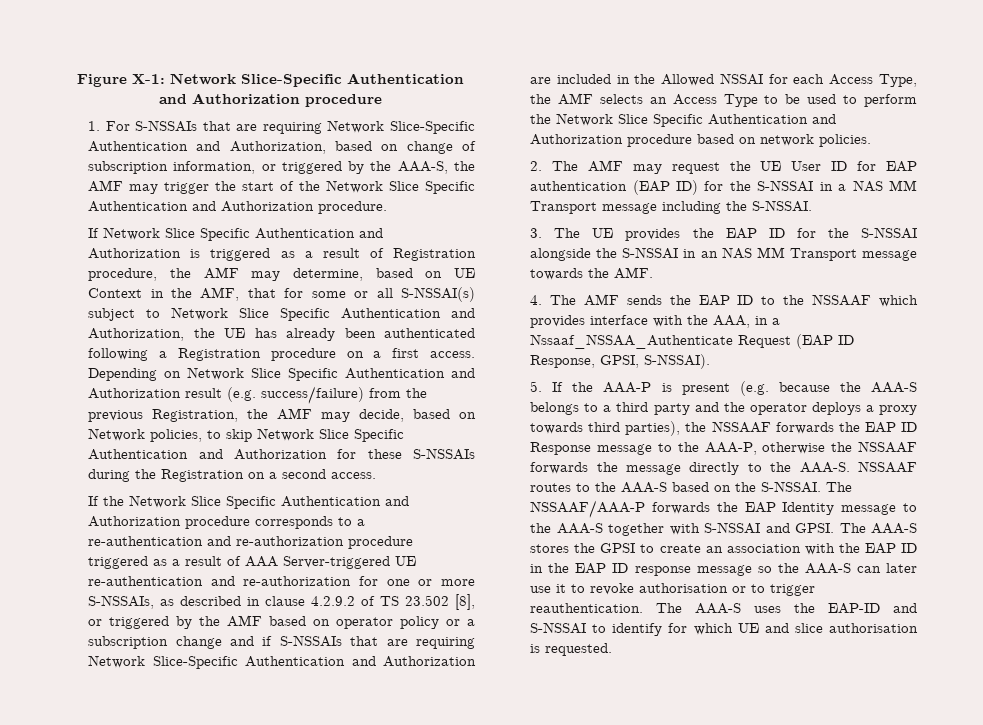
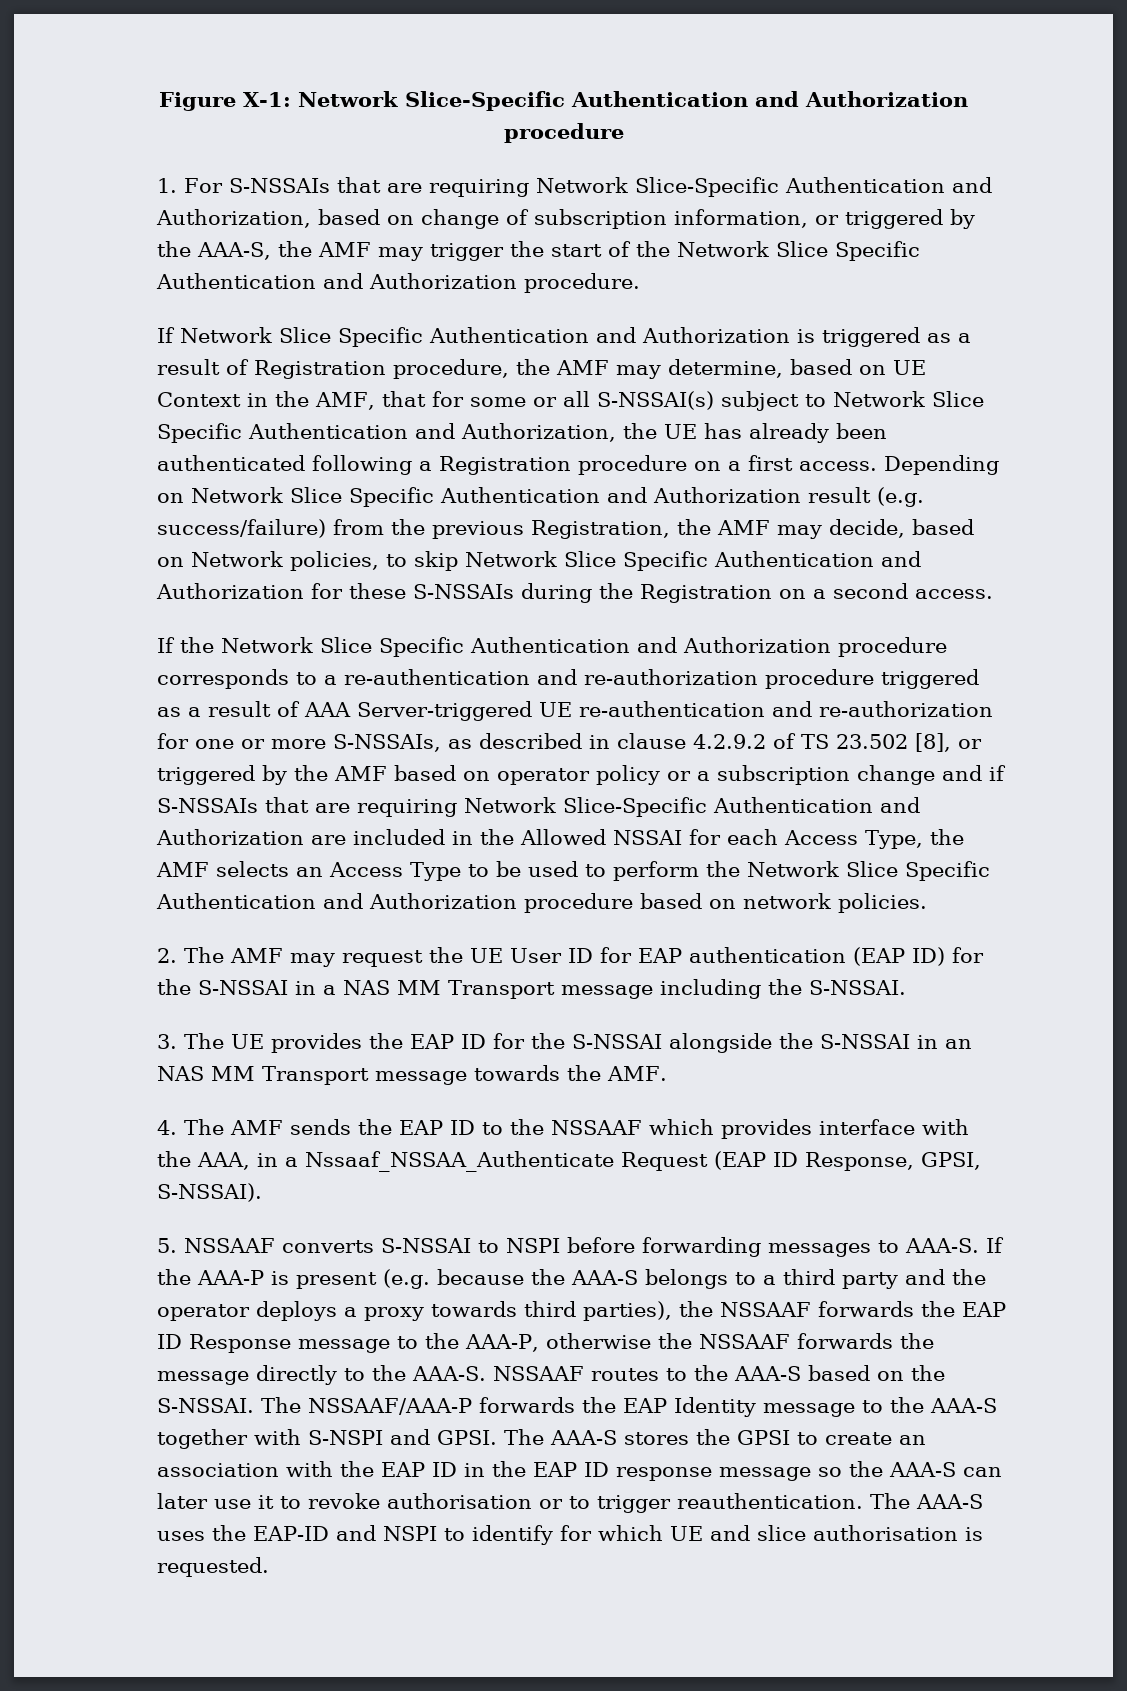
(543, 386) none -> [184,1237,980,1257] NSSAAF converts S-NSSAI to NSPI before forwarding messages to AAA-S.
[704,522,761,534] S-NSSAI -> [308,1430,384,1445] S-NSPI
[530,622,587,634] S-NSSAI -> [383,1526,438,1541] NSPI

